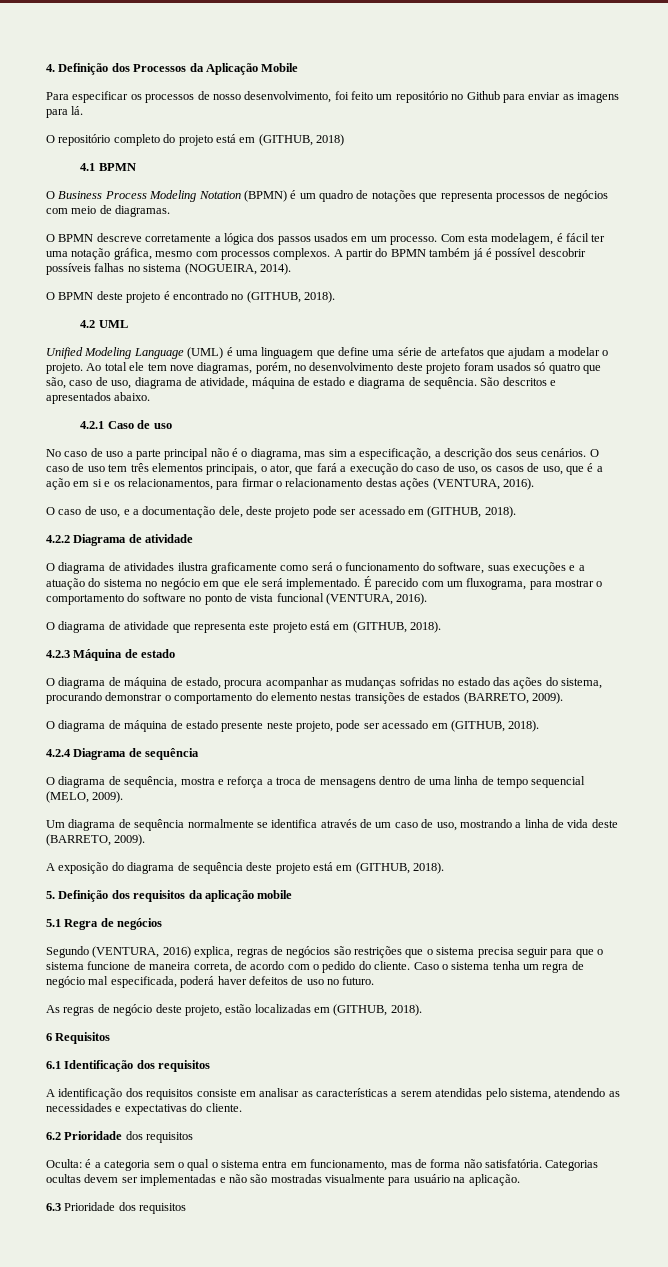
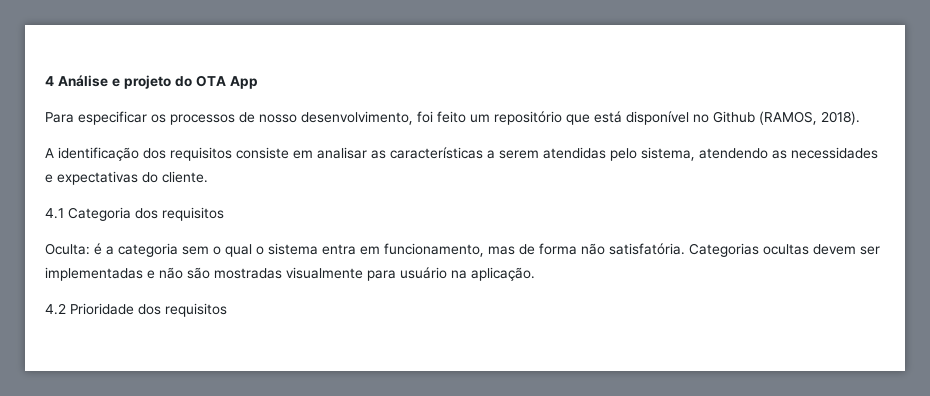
[46,63,299,75] 4. Definição dos Processos da Aplicação Mobile -> [45,75,258,89] 4 Análise e projeto do OTA App
[451,91,619,103] [46,106,84,118] [46,134,344,146] [80,163,136,171] [46,190,608,202] [46,205,171,217] [46,233,606,245] [46,248,586,260] [46,263,291,275] [46,291,335,303] [80,320,128,328] [46,347,609,359] [46,362,601,374] [46,377,556,389] [46,392,151,404] [80,420,172,429] [46,448,599,460] [46,463,603,475] [46,478,534,490] [46,506,516,518] [46,534,194,546] [46,562,585,574] [46,576,603,590] [46,593,428,605] [46,621,442,633] [46,649,176,661] [46,677,602,689] [46,692,564,704] [46,720,540,732] [46,748,200,760] [46,776,586,788] [46,791,124,803] [46,819,618,831] [46,834,146,846] [46,862,445,874] [46,890,293,902] [46,918,163,930] [46,946,603,958] [46,961,584,973] [46,976,375,988] [46,1004,422,1016] [46,1032,111,1044] [46,1060,211,1072] no Github para enviar as imagens para lá. // O repositório completo do projeto está em (GITHUB, 2018) // 4.1 BPMN // O Business Process Modeling Notation (BPMN) é um quadro de notações que representa processos de negócios com meio de diagramas. // O BPMN descreve corretamente a lógica dos passos usados em um processo. Com esta modelagem, é fácil ter uma notação gráfica, mesmo com processos complexos. A partir do BPMN também já é possível descobrir possíveis falhas no sistema (NOGUEIRA, 2014). // O BPMN deste projeto é encontrado no (GITHUB, 2018). // 4.2 UML // Unified Modeling Language (UML) é uma linguagem que define uma série de artefatos que ajudam a modelar o projeto. Ao total ele tem nove diagramas, porém, no desenvolvimento deste projeto foram usados só quatro que são, caso de uso, diagrama de atividade, máquina de estado e diagrama de sequência. São descritos e apresentados abaixo. // 4.2.1 Caso de uso // No caso de uso a parte principal não é o diagrama, mas sim a especificação, a descrição dos seus cenários. O caso de uso tem três elementos principais, o ator, que fará a execução do caso de uso, os casos de uso, que é a ação em si e os relacionamentos, para firmar o relacionamento destas ações (VENTURA, 2016). // O caso de uso, e a documentação dele, deste projeto pode ser acessado em (GITHUB, 2018). // 4.2.2 Diagrama de atividade // O diagrama de atividades ilustra graficamente como será o funcionamento do software, suas execuções e a atuação do sistema no negócio em que ele será implementado. É parecido com um fluxograma, para mostrar o comportamento do software no ponto de vista funcional (VENTURA, 2016). // O diagrama de atividade que representa este projeto está em (GITHUB, 2018). // 4.2.3 Máquina de estado // O diagrama de máquina de estado, procura acompanhar as mudanças sofridas no estado das ações do sistema, procurando demonstrar o comportamento do elemento nestas transições de estados (BARRETO, 2009). // O diagrama de máquina de estado presente neste projeto, pode ser acessado em (GITHUB, 2018). // 4.2.4 Diagrama de sequência // O diagrama de sequência, mostra e reforça a troca de mensagens dentro de uma linha de tempo sequencial (MELO, 2009). // Um diagrama de sequência normalmente se identifica através de um caso de uso, mostrando a linha de vida deste (BARRETO, 2009). // A exposição do diagrama de sequência deste projeto está em (GITHUB, 2018). // 5. Definição dos requisitos da aplicação mobile // 5.1 Regra de negócios // Segundo (VENTURA, 2016) explica, regras de negócios são restrições que o sistema precisa seguir para que o sistema funcione de maneira correta, de acordo com o pedido do cliente. Caso o sistema tenha um regra de negócio mal especificada, poderá haver defeitos de uso no futuro. // As regras de negócio deste projeto, estão localizadas em (GITHUB, 2018). // 6 Requisitos // 6.1 Identificação dos requisitos -> [566,111,860,125] que está disponível no Github (RAMOS, 2018).
[46,1131,123,1140] 6.2 Prioridade -> [45,207,131,221] 4.1 Categoria
[46,1203,61,1211] 6.3 -> [45,303,66,315] 4.2

